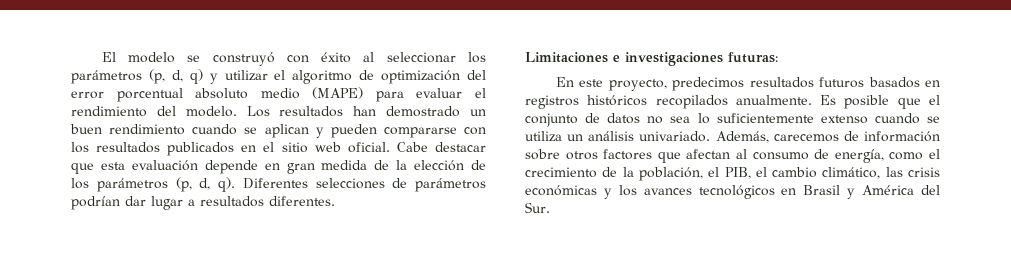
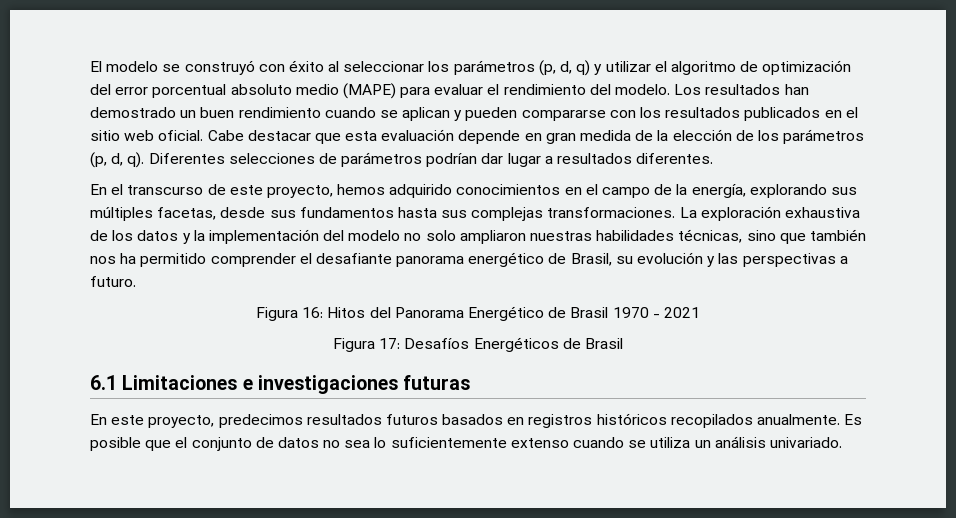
(335, 201) none -> [90,184,857,198] [90,206,861,221] [90,229,866,244] [90,252,848,267] [90,276,136,287] [256,306,700,321] [333,337,623,352] [90,375,117,390] En el transcurso de este proyecto, hemos adquirido conocimientos en el campo de la energía, explorando sus múltiples facetas, desde sus fundamentos hasta sus complejas transformaciones. La exploración exhaustiva de los datos y la implementación del modelo no solo ampliaron nuestras habilidades técnicas, sino que también nos ha permitido comprender el desafiante panorama energético de Brasil, su evolución y las perspectivas a futuro. // Figura 16: Hitos del Panorama Energético de Brasil 1970 - 2021 // Figura 17: Desafíos Energéticos de Brasil // 6.1
[728,52,778,63] futuras: -> [403,375,471,390] futuras
[715,131,940,143] [525,149,940,163] [525,167,940,181] [525,185,941,199] [525,202,550,213] Además, carecemos de información sobre otros factores que afectan al consumo de energía, como el crecimiento de la población, el PIB, el cambio climático, las crisis económicas y los avances tecnológicos en Brasil y América del Sur. -> (842, 442) none

